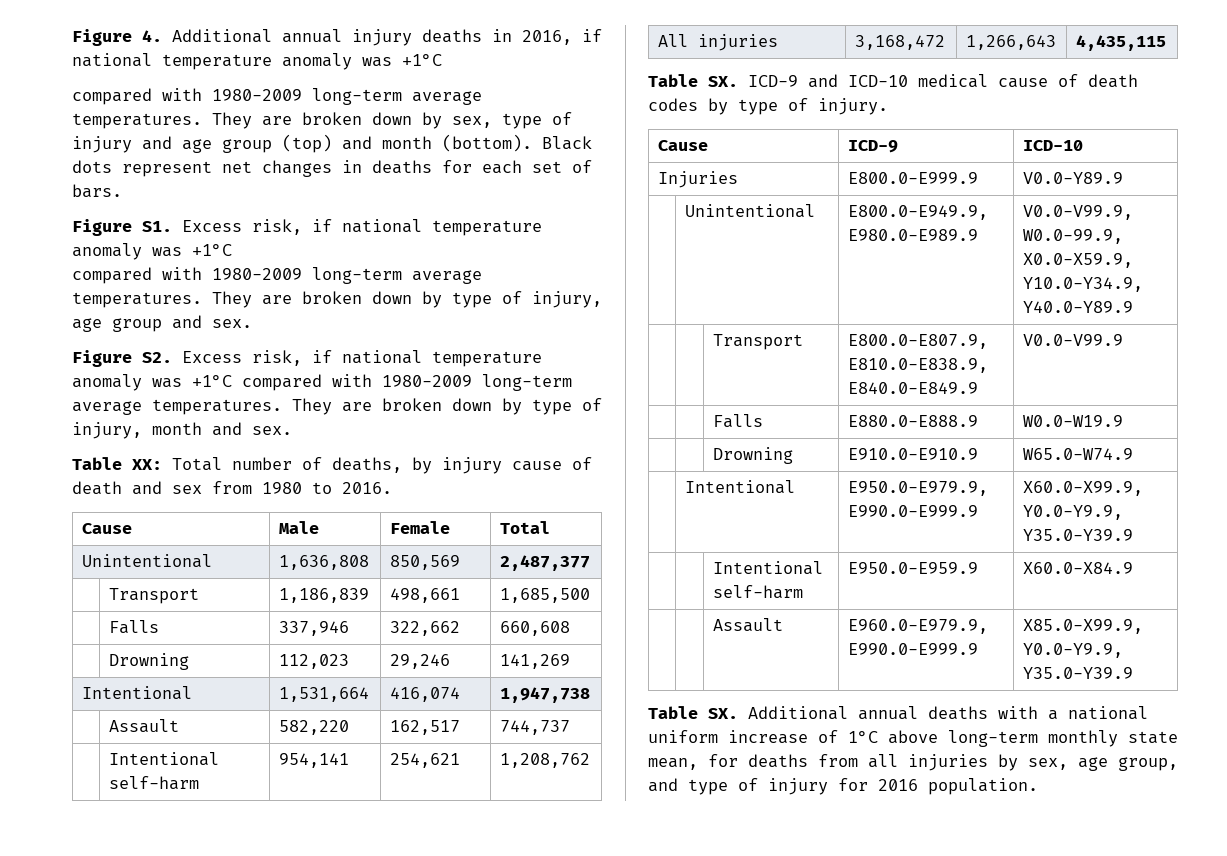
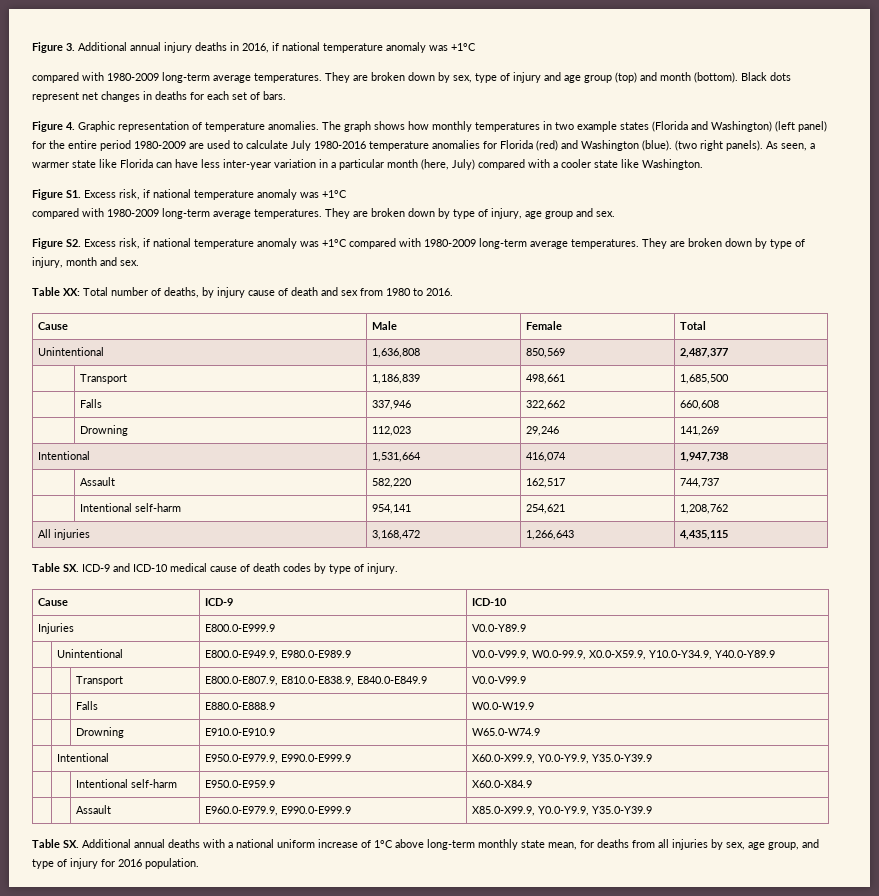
[72,29,162,46] Figure 4. -> [32,42,75,53] Figure 3.
(122, 191) none -> [32,121,827,132] [32,140,815,151] [32,159,703,170] // Figure 4. Graphic representation of temperature anomalies. The graph shows how monthly temperatures in two example states (Florida and Washington) (left panel) for the entire period 1980-2009 are used to calculate July 1980-2016 temperature anomalies for Florida (red) and Washington (blue). (two right panels). As seen, a warmer state like Florida can have less inter-year variation in a particular month (here, July) compared with a cooler state like Washington.

